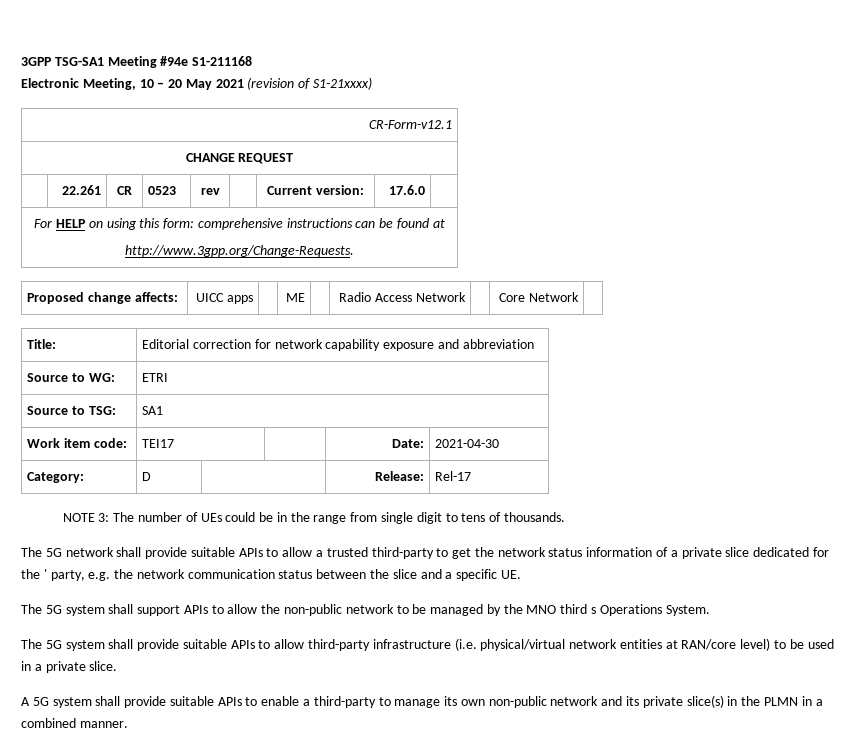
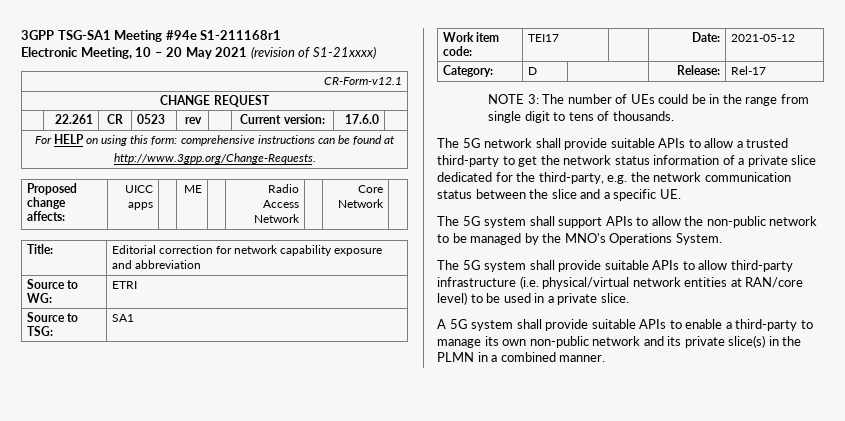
[192,56,253,66] S1-211168 -> [200,30,282,40] S1-211168r1
[435,439,500,448] 2021-04-30 -> [730,34,795,42] 2021-05-12
[43,569,85,581] ' party, -> [538,172,604,184] third-party,
[526,604,597,614] MNO third s -> [564,233,606,243] MNO's

